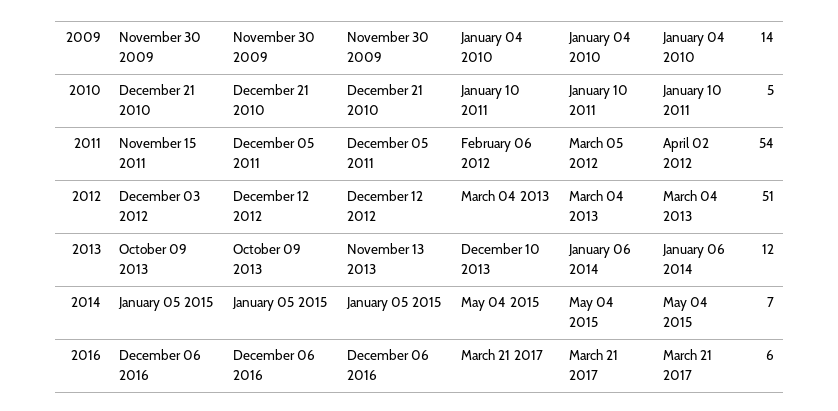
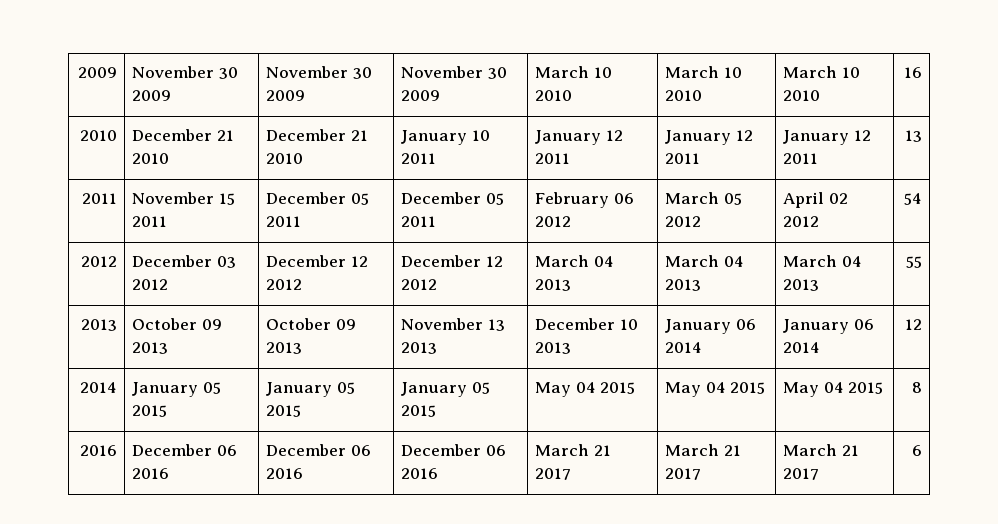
[459,32,524,46] [460,52,493,62] [567,32,632,46] [568,52,601,62] [661,32,726,46] [662,52,695,62] [760,32,774,42] [68,85,101,95] [118,84,196,95] [118,105,151,115] [232,84,310,95] [232,105,265,115] [346,84,424,95] [346,105,379,115] [459,85,521,99] [460,105,488,115] [567,85,629,99] [568,105,596,115] [661,85,723,99] [662,105,690,115] [766,85,774,95] January 04 2010 | January 04 2010 | January 04 2010 | 14 // 2010 | December 21 2010 | December 21 2010 | December 21 2010 | January 10 2011 | January 10 2011 | January 10 2011 | 5 -> [535,66,612,78] [535,90,573,101] [665,66,742,78] [665,90,703,101] [783,66,860,78] [783,90,821,101] [903,67,922,78] [79,130,117,141] [132,129,234,141] [132,153,170,164] [266,129,368,141] [266,153,304,164] [401,130,490,145] [401,153,437,164] [535,130,623,145] [535,153,571,164] [665,130,753,145] [665,153,701,164] [783,130,871,145] [783,153,819,164] [904,130,922,142] March 10 2010 | March 10 2010 | March 10 2010 | 16 // 2010 | December 21 2010 | December 21 2010 | January 10 2011 | January 12 2011 | January 12 2011 | January 12 2011 | 13
[761,191,774,201] 51 -> [905,256,922,268] 55
[766,297,774,307] 7 -> [911,382,922,393] 8

